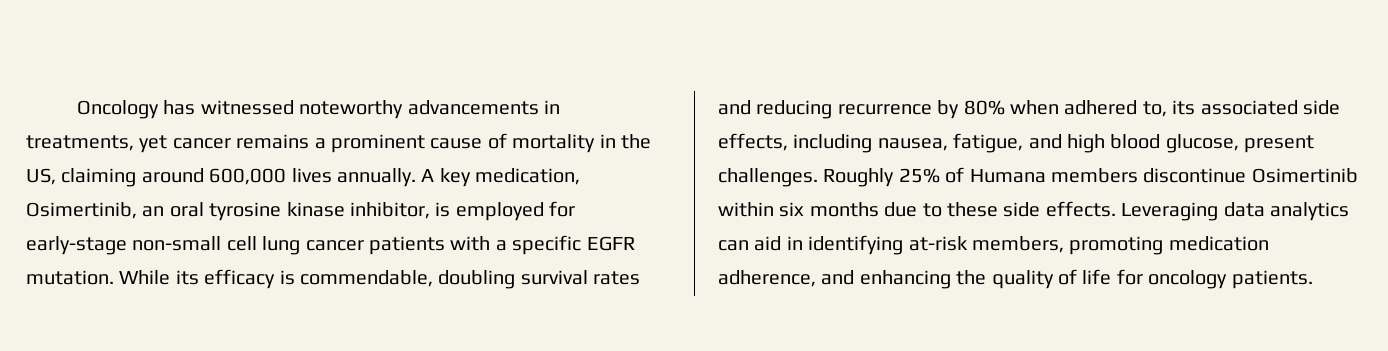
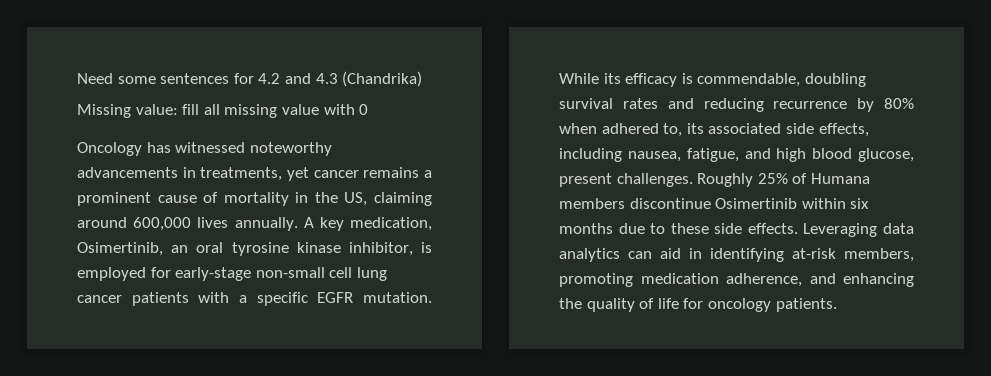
(76, 109) none -> [77,71,423,87] [77,104,369,118] Need some sentences for 4.2 and 4.3 (Chandrika) // Missing value: fill all missing value with 0 //

